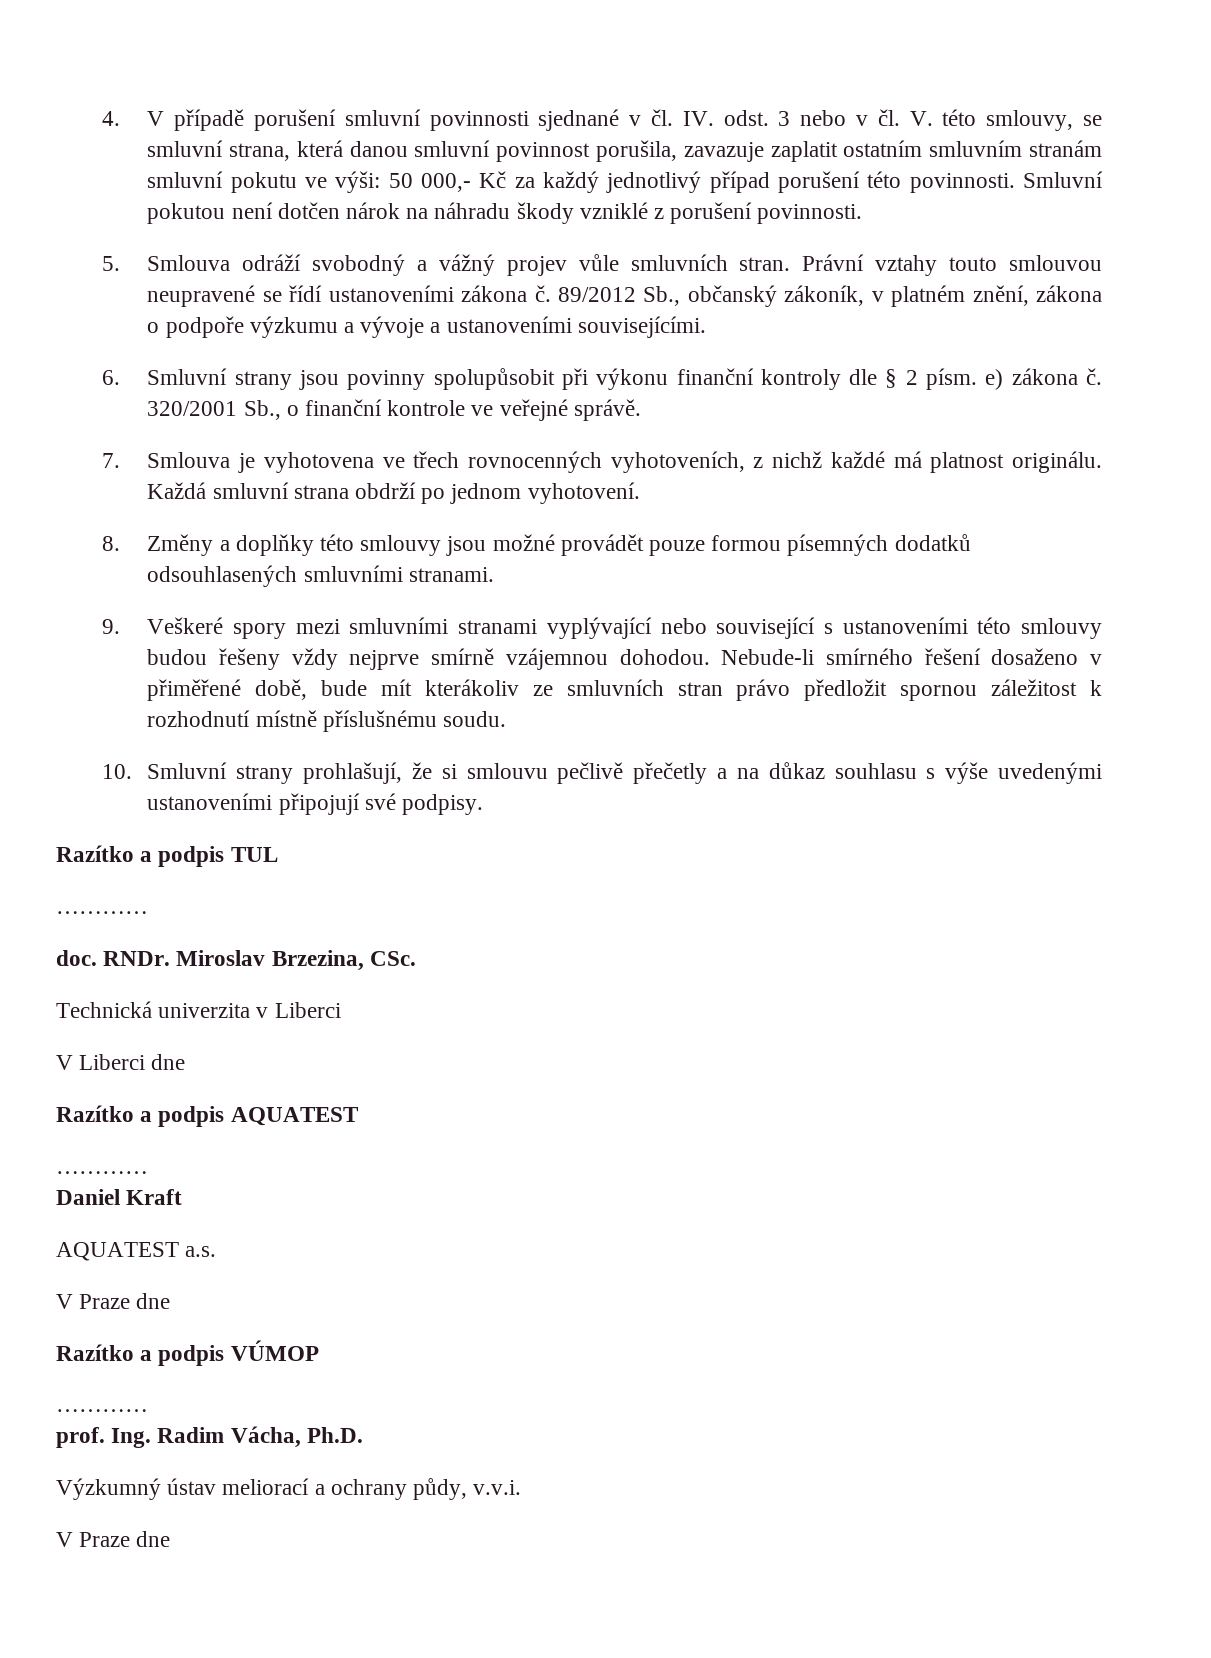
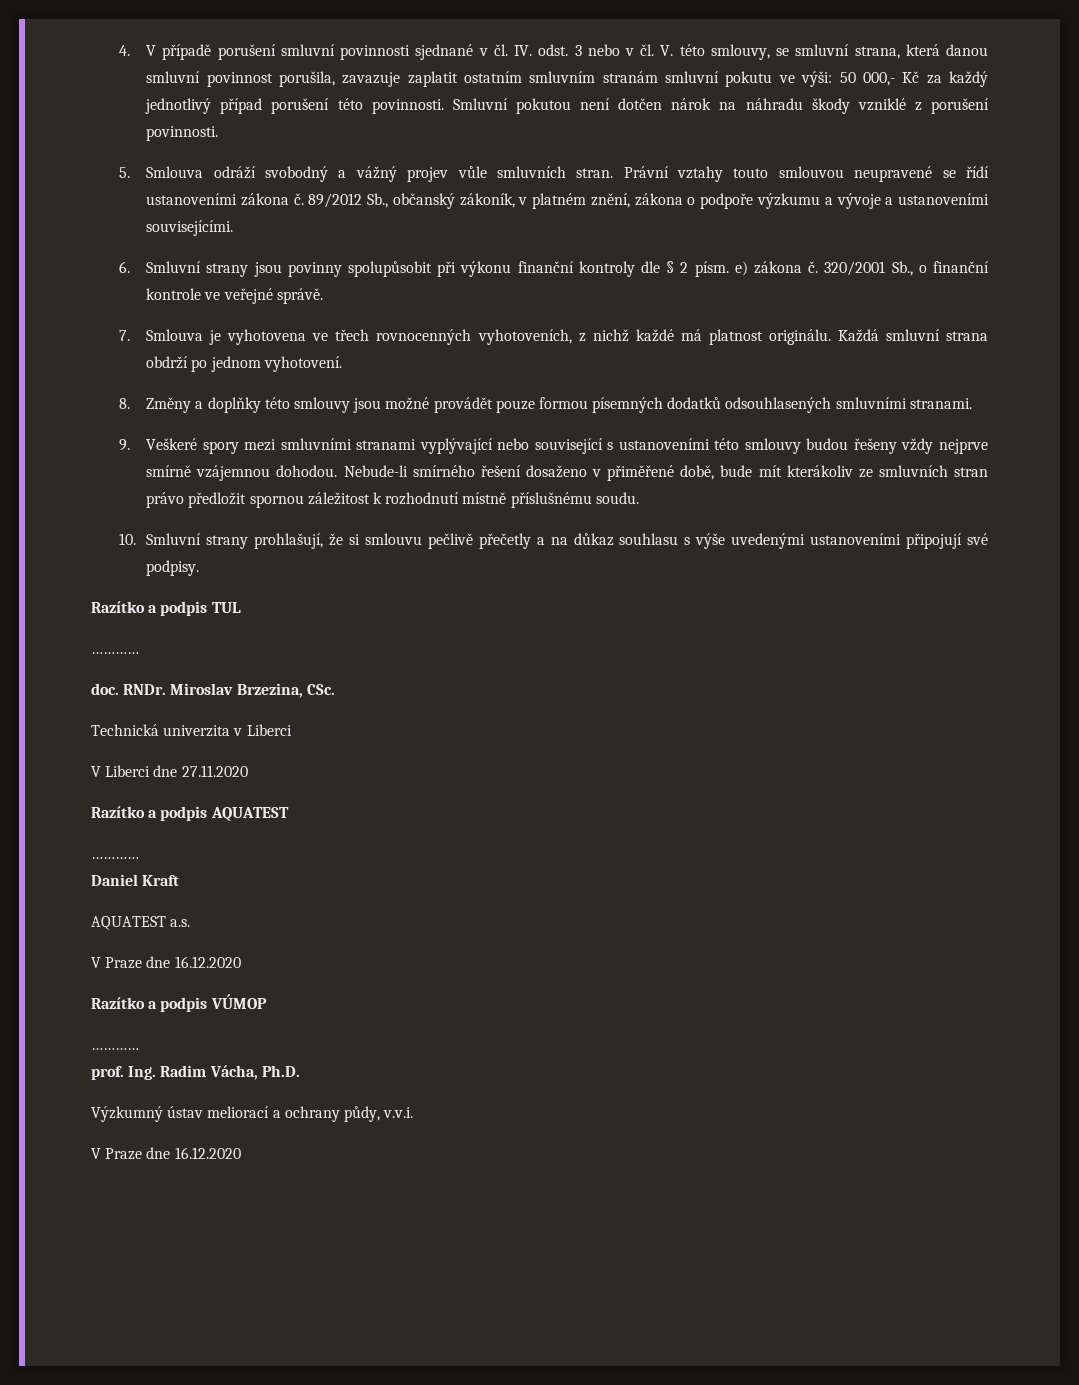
(186, 1062) none -> [181,765,248,777] 27.11.2020
(171, 1301) none -> [174,956,241,968] 16.12.2020
(171, 1539) none -> [174,1147,241,1159] 16.12.2020

